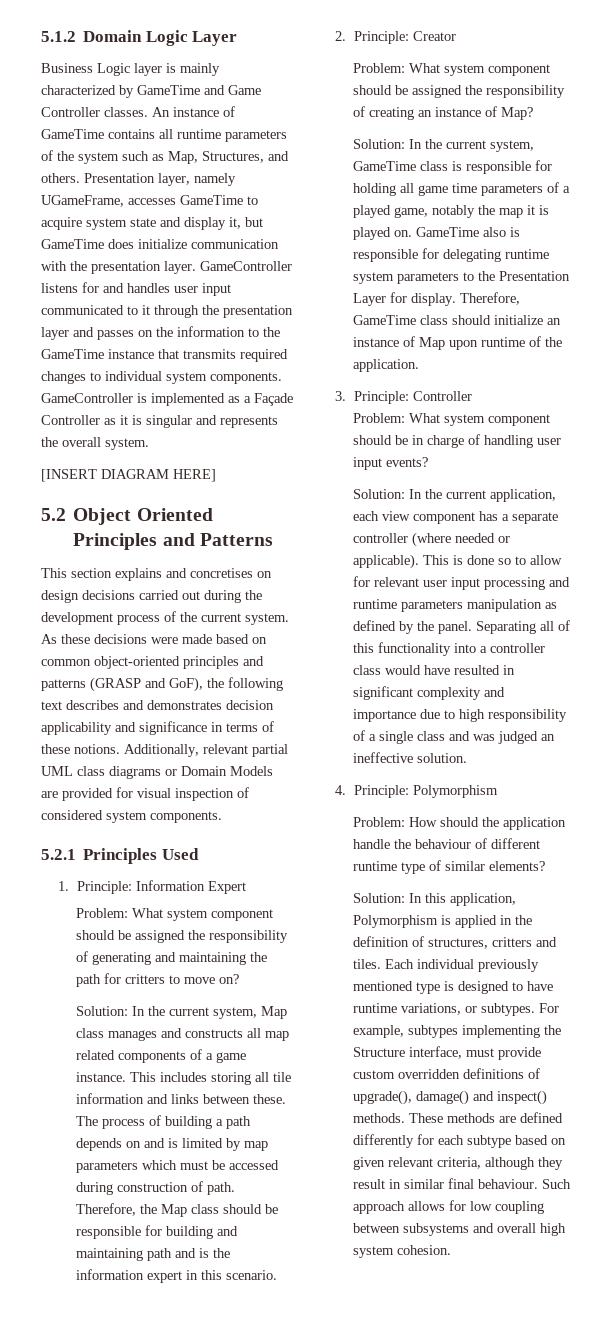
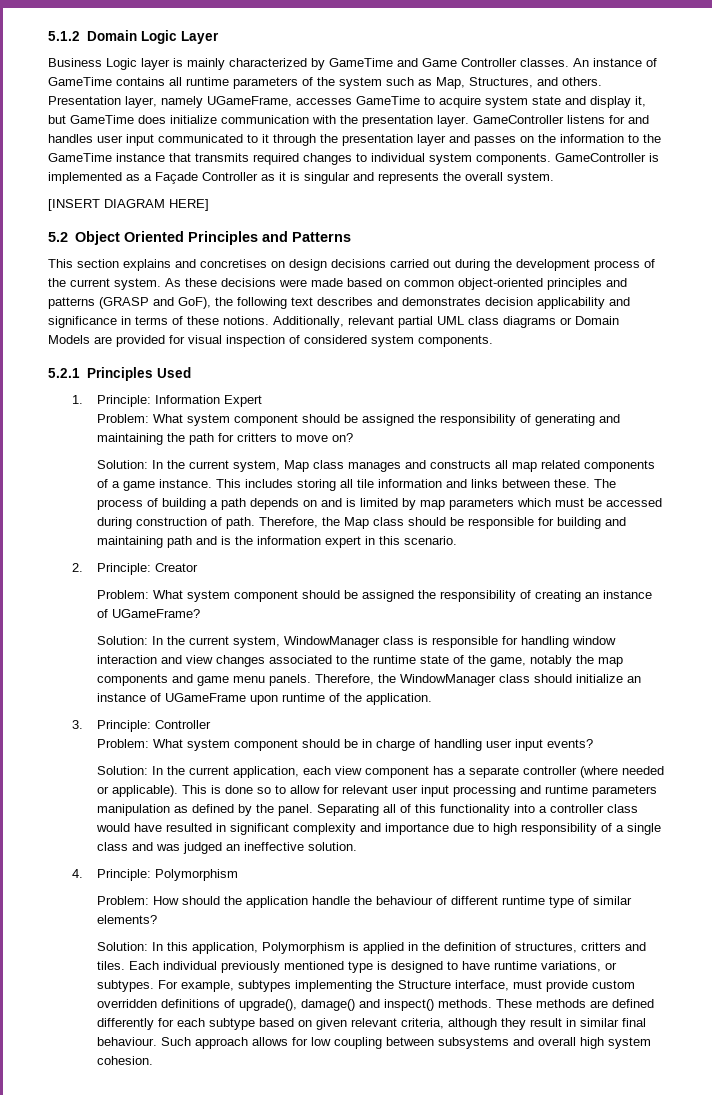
[500,107,533,120] [352,139,534,152] [352,161,416,171] Map? // Solution: In the current system, GameTime -> [111,609,200,618] [96,636,380,648] UGameFrame? // Solution: In the current system, WindowManager
[352,182,570,196] [352,205,549,218] [352,227,520,240] [352,248,549,262] [352,271,570,284] [352,292,520,306] [352,315,416,325] holding all game time parameters of a played game, notably the map it is played on. GameTime also is responsible for delegating runtime system parameters to the Presentation Layer for display. Therefore, GameTime -> [520,636,616,648] [96,655,623,667] [96,674,496,686] handling window interaction and view changes associated to the runtime state of the game, notably the map components and game menu panels. Therefore, the WindowManager
[418,337,445,350] Map -> [164,693,246,702] UGameFrame

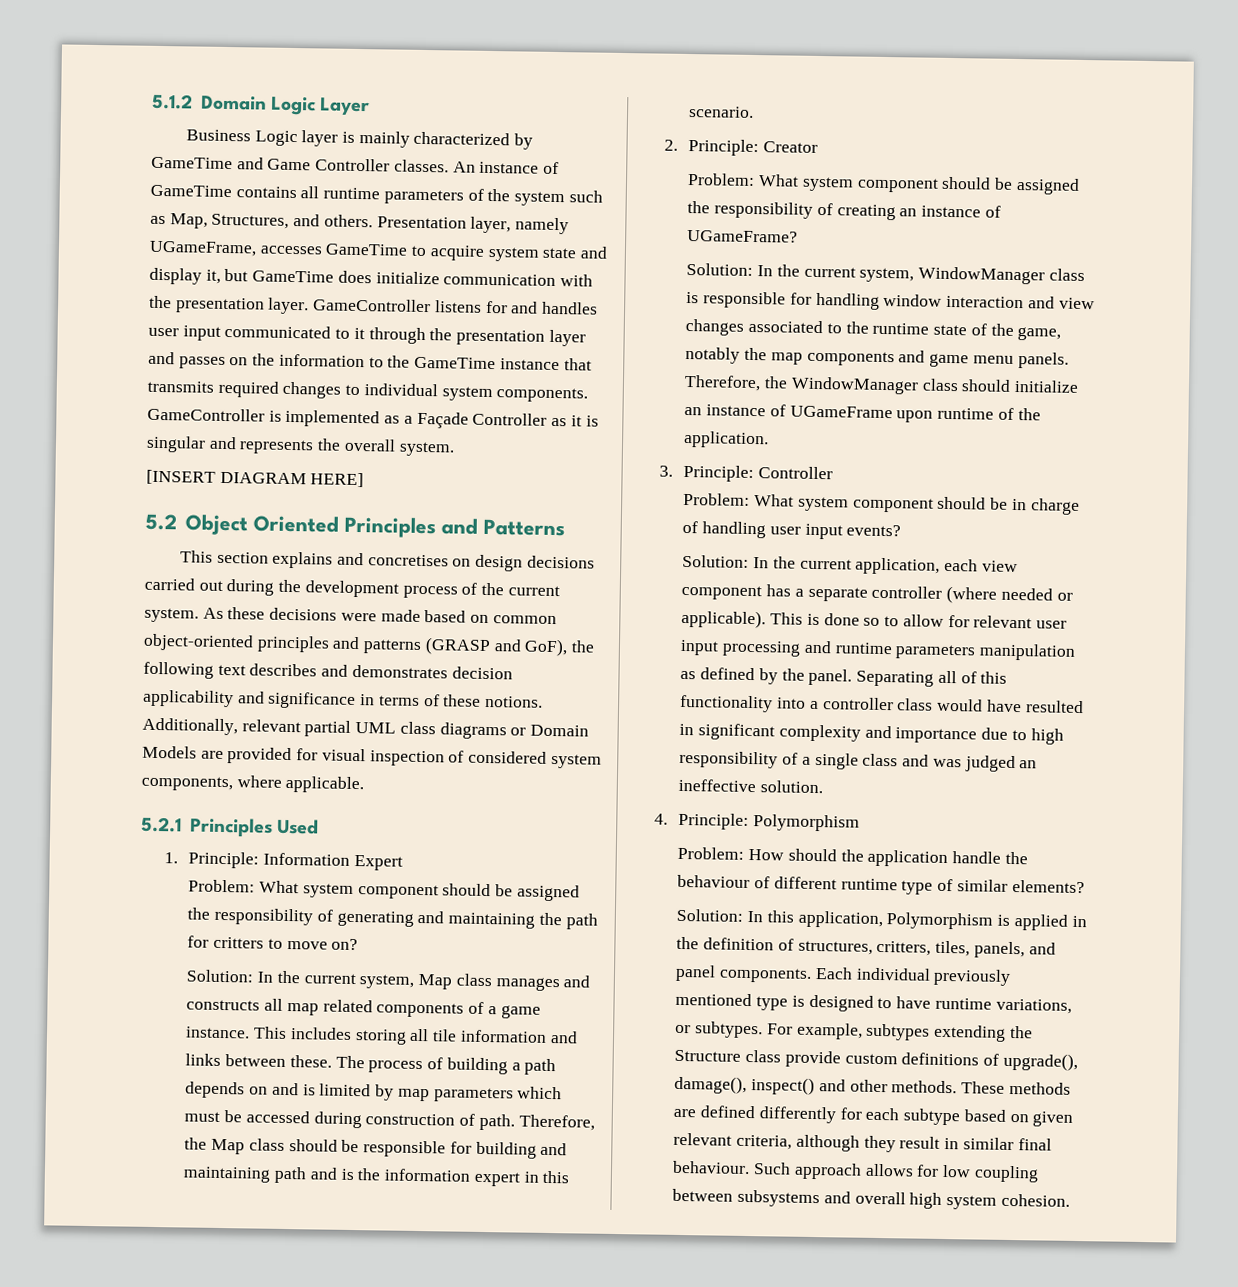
[418,335,493,347] components. -> [141,775,365,794] components, where applicable.
[580,942,646,951] [96,961,125,970] critters and tiles. -> [876,940,1056,959] [675,964,813,983] critters, tiles, panels, and panel components.
[294,980,372,992] implementing -> [934,1024,1007,1042] extending
[454,980,542,991] interface, must -> [745,1049,782,1063] class
[96,999,157,1008] overridden -> (898, 1059) none
[300,999,434,1011] damage() and inspect() -> [674,1075,888,1096] damage(), inspect() and other

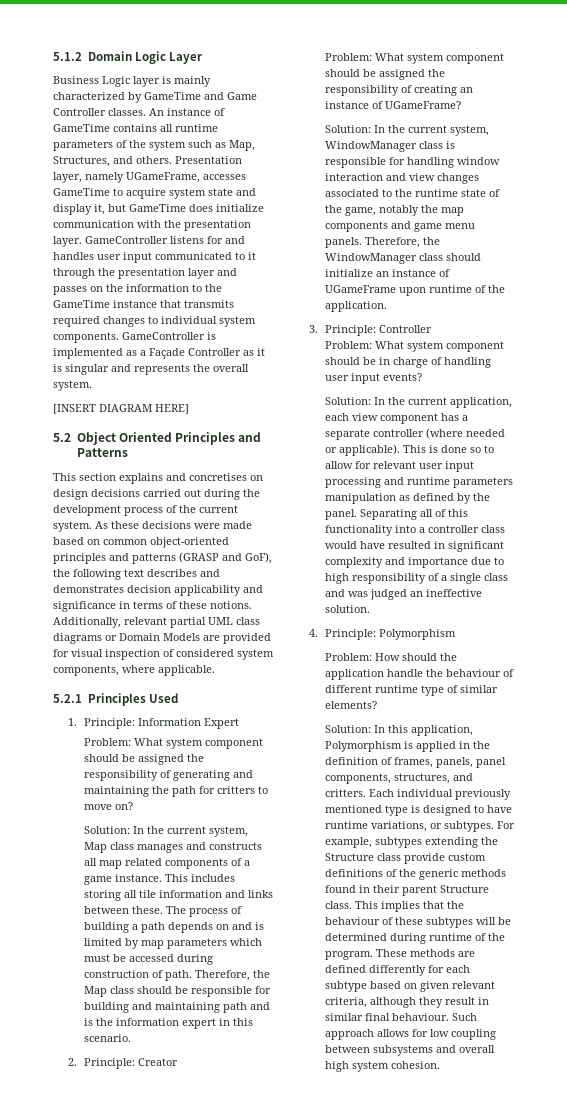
[797,940,1056,959] [675,964,813,983] structures, critters, tiles, panels, and panel components. -> [393,757,506,768] [324,773,473,784] [324,789,366,797] frames, panels, panel components, structures, and critters.
[1002,1052,1078,1072] [674,1075,958,1096] upgrade(), damage(), inspect() and other methods. -> [398,869,506,880] [324,885,489,896] [324,901,464,912] [324,917,511,928] [324,933,505,944] [324,951,373,960] the generic methods found in their parent Structure class. This implies that the behaviour of these subtypes will be determined during runtime of the program.

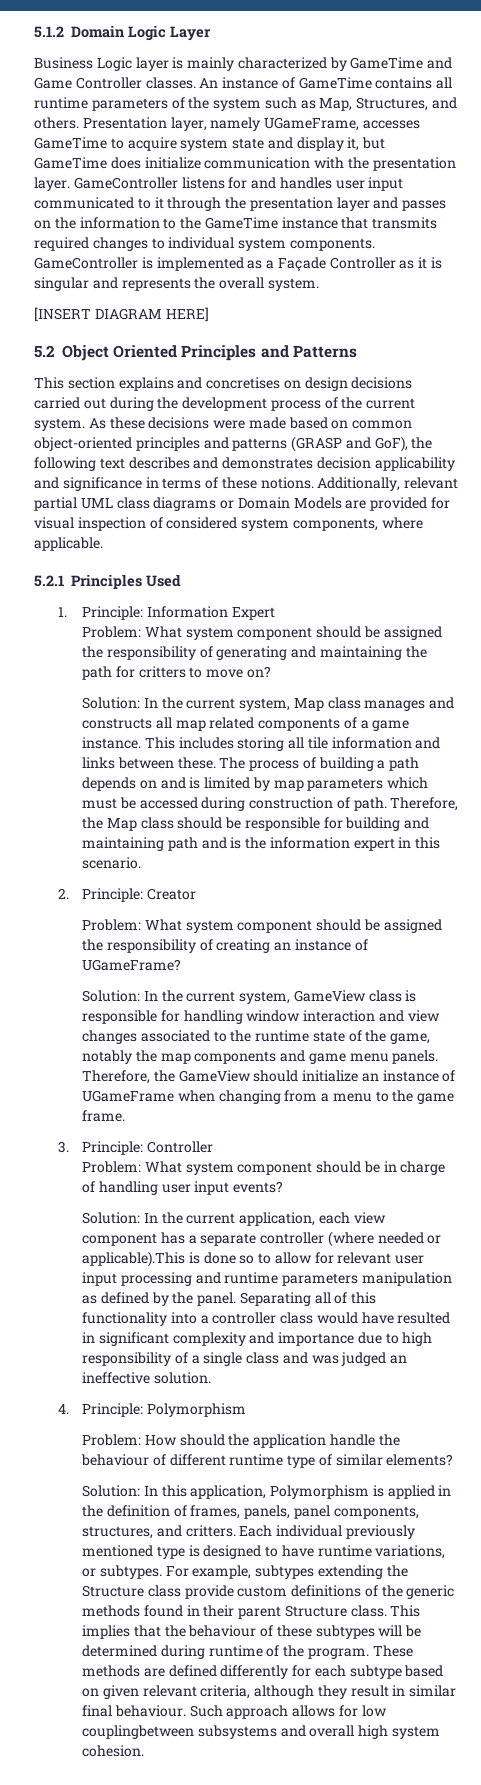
[324,141,417,152] WindowManager -> [293,990,366,1002] GameView
[324,253,443,264] WindowManager class -> [178,1070,251,1082] GameView
[398,285,505,296] [324,301,387,312] upon runtime of the application. -> [177,1090,455,1104] [82,1110,126,1122] when changing from a menu to the game frame.
[338,444,426,456] applicable). This -> [82,1251,186,1267] applicable).This
[450,1029,496,1040] [324,1045,370,1053] coupling between -> [82,1725,195,1739] couplingbetween

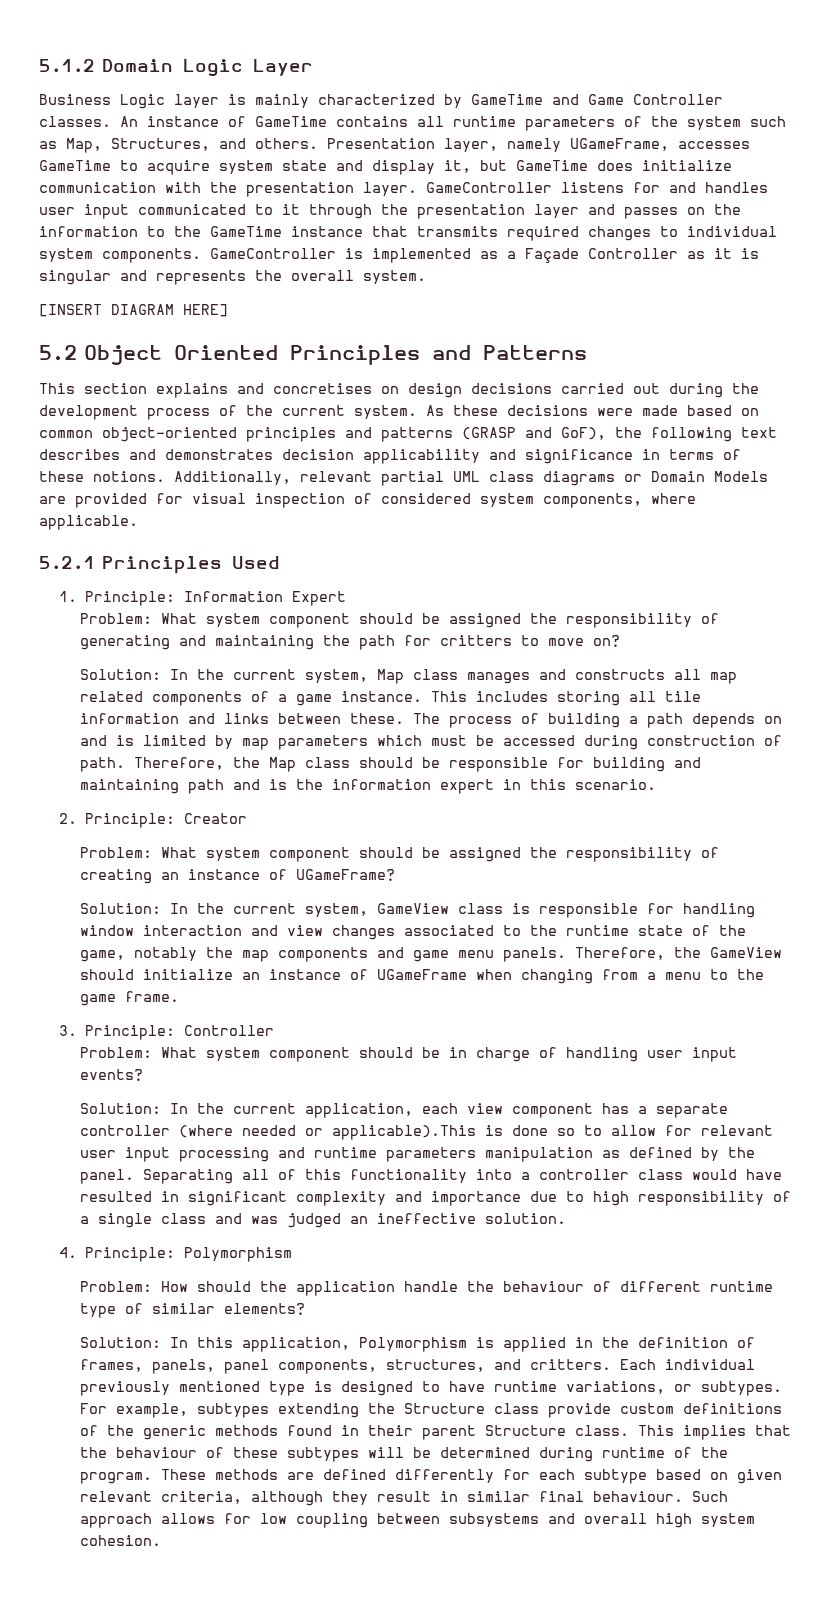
[82,1725,195,1739] couplingbetween -> [295,1513,440,1528] coupling between

